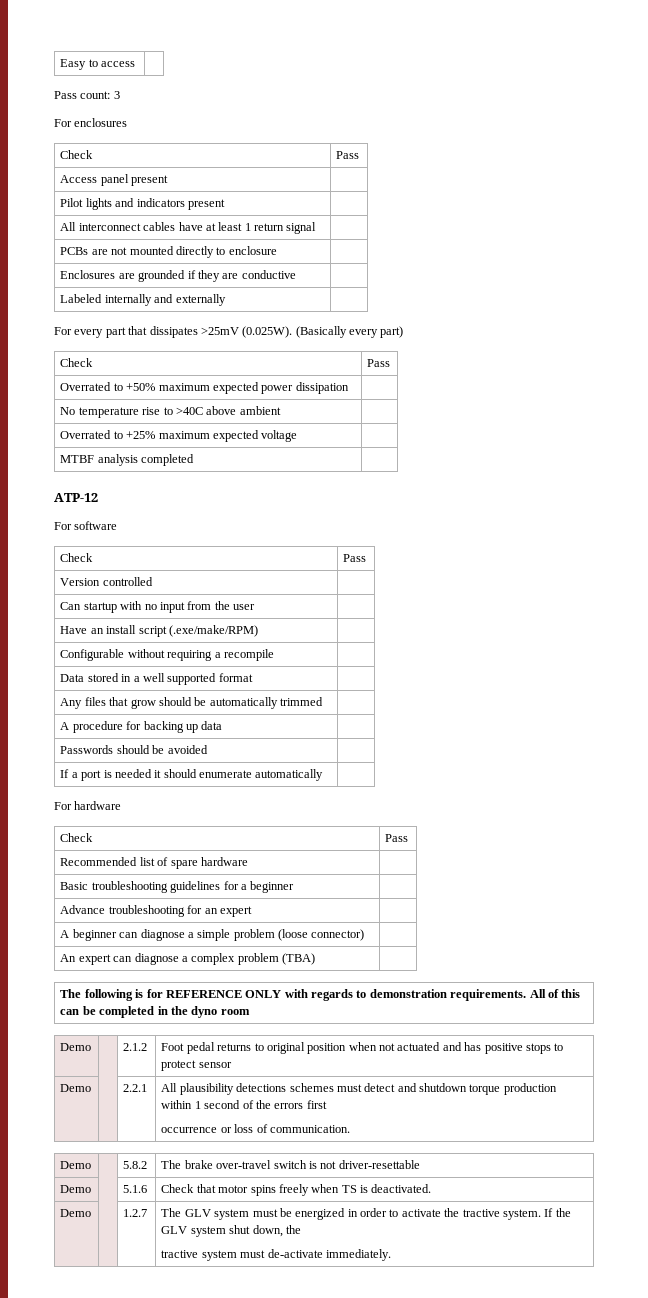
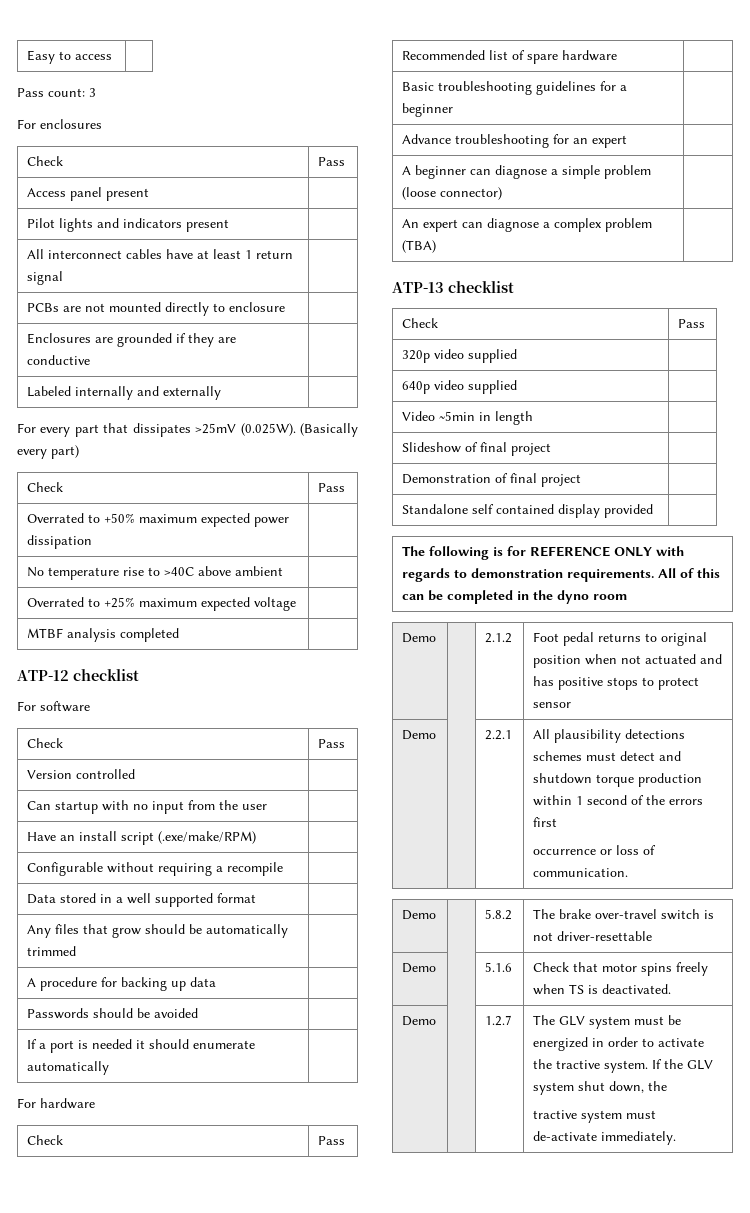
(98, 497) none -> [73,669,139,681] checklist
(316, 959) none -> [392,281,514,293] [402,318,439,328] [678,319,706,328] [402,349,518,363] [402,380,518,394] [402,411,534,425] [402,442,552,456] [402,473,582,487] [402,504,654,518] // ATP-13 checklist // Check | Pass // 320p video supplied | // 640p video supplied | // Video ~5min in length | // Slideshow of final project | // Demonstration of final project | // Standalone self contained display provided |

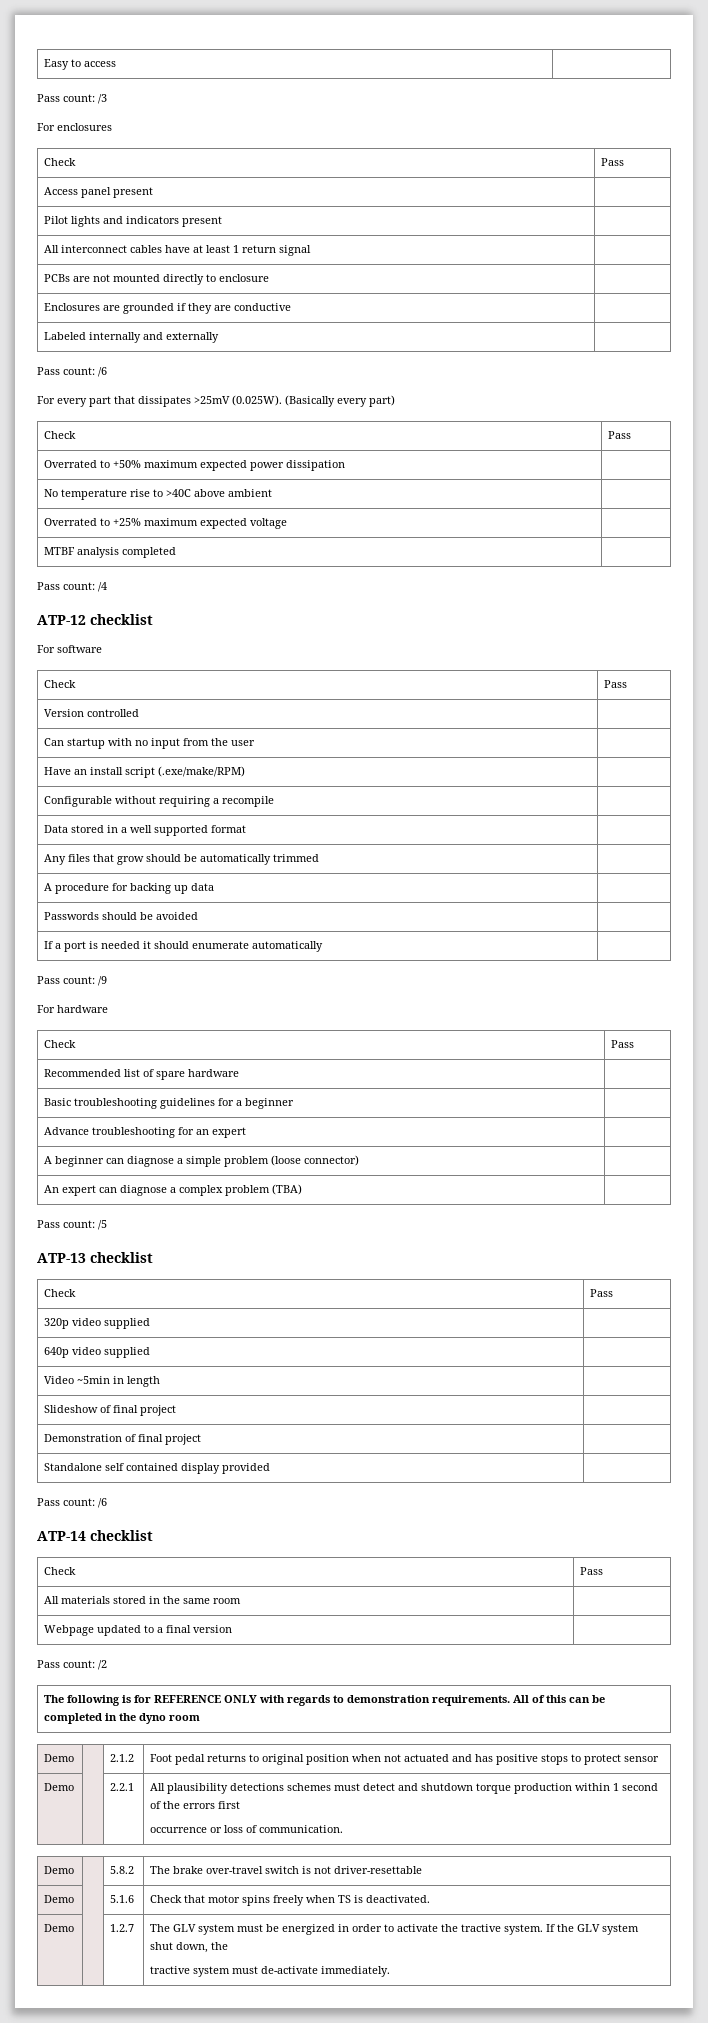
[89,88,96,97] 3 -> [98,94,107,104] /3
(222, 393) none -> [37,367,107,377] // Pass count: /6
(180, 635) none -> [37,582,107,592] // Pass count: /4
(110, 1068) none -> [37,976,107,986] // Pass count: /9
(437, 246) none -> [37,1220,107,1230] // Pass count: /5
(654, 511) none -> [37,1498,107,1508] [37,1530,153,1541] [44,1567,77,1575] [580,1567,604,1575] [44,1596,242,1604] [44,1625,233,1636] [37,1660,107,1670] // Pass count: /6 // ATP-14 checklist // Check | Pass // All materials stored in the same room | // Webpage updated to a final version | // Pass count: /2

